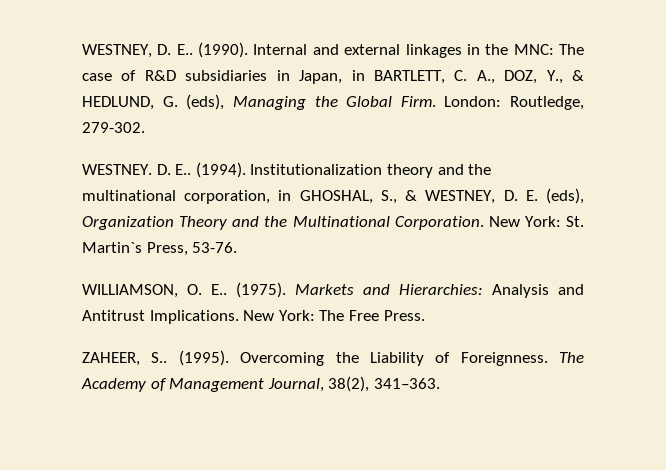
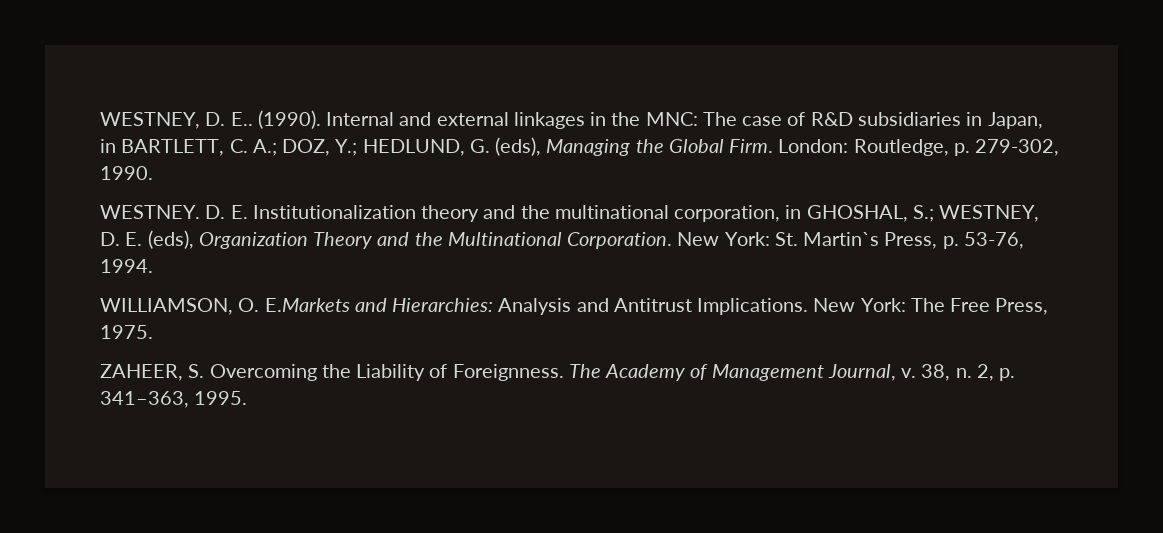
[476,70,585,84] A., DOZ, Y., & -> [252,139,358,156] A.; DOZ, Y.;
[82,122,145,133] 279-302. -> [953,139,1060,156] [100,166,153,180] p. 279-302, 1990.
[175,162,246,178] E.. (1994). -> [230,205,248,219] E.
[380,190,418,204] S., & -> [912,205,934,222] S.;
[192,242,238,253] 53-76. -> [942,232,1024,249] [100,259,153,273] p. 53-76, 1994.
[211,282,354,298] E.. (1975). Markets -> [264,298,350,312] E.Markets
[383,310,425,321] Press. -> [995,298,1049,315] [100,325,153,339] Press, 1975.
[151,350,229,366] S.. (1995). -> [188,364,205,378] S.
[328,376,440,392] 38(2), 341–363. -> [901,364,1016,381] [100,391,248,408] v. 38, n. 2, p. 341–363, 1995.

